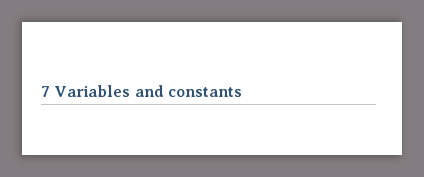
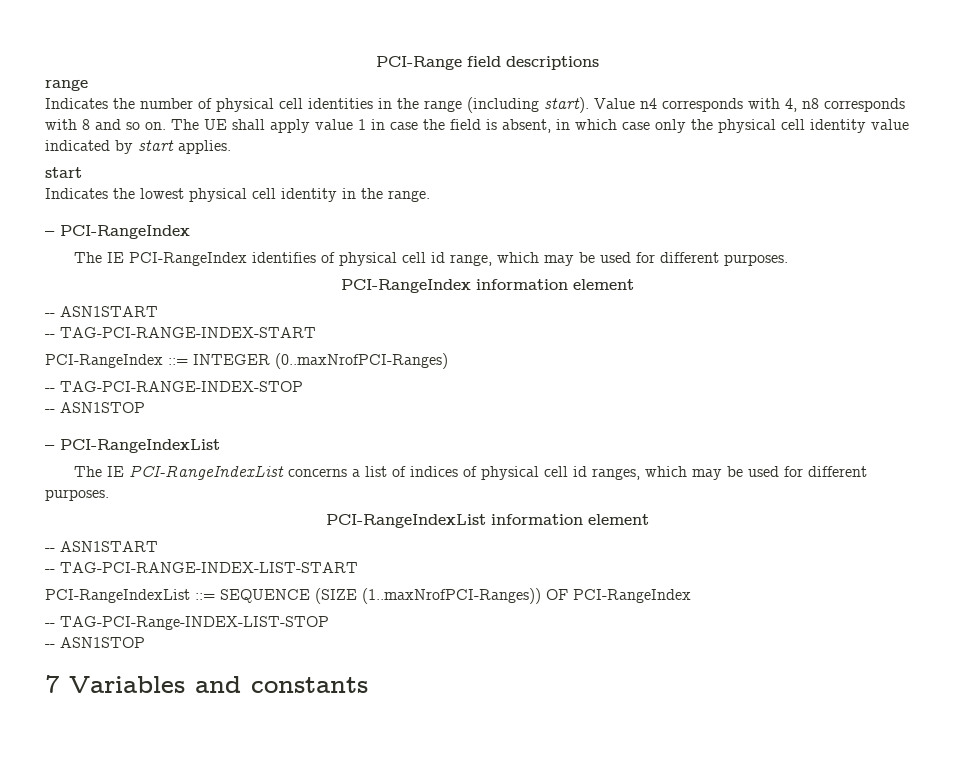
(41, 91) none -> [376,56,599,70] [45,79,88,91] [45,97,905,113] [45,119,909,133] [45,140,231,154] [45,167,82,178] [45,188,430,202] [45,225,190,239] [74,252,789,266] [341,279,634,293] [45,306,158,317] [45,327,316,338] [45,353,448,369] [45,381,303,392] [45,402,145,413] [45,439,220,453] [74,465,868,480] [45,489,109,501] [326,514,649,528] [45,541,158,552] [45,562,358,573] [45,588,691,604] [45,616,329,630] [45,637,145,648] PCI-Range field descriptions // range // Indicates the number of physical cell identities in the range (including start). Value n4 corresponds with 4, n8 corresponds with 8 and so on. The UE shall apply value 1 in case the field is absent, in which case only the physical cell identity value indicated by start applies. // start // Indicates the lowest physical cell identity in the range. // – PCI-RangeIndex // The IE PCI-RangeIndex identifies of physical cell id range, which may be used for different purposes. // PCI-RangeIndex information element // -- ASN1START // -- TAG-PCI-RANGE-INDEX-START // PCI-RangeIndex ::= INTEGER (0..maxNrofPCI-Ranges) // -- TAG-PCI-RANGE-INDEX-STOP // -- ASN1STOP // – PCI-RangeIndexList // The IE PCI-RangeIndexList concerns a list of indices of physical cell id ranges, which may be used for different purposes. // PCI-RangeIndexList information element // -- ASN1START // -- TAG-PCI-RANGE-INDEX-LIST-START // PCI-RangeIndexList ::= SEQUENCE (SIZE (1..maxNrofPCI-Ranges)) OF PCI-RangeIndex // -- TAG-PCI-Range-INDEX-LIST-STOP // -- ASN1STOP //

